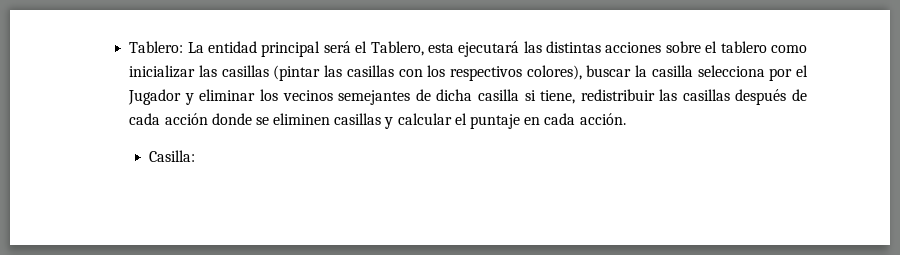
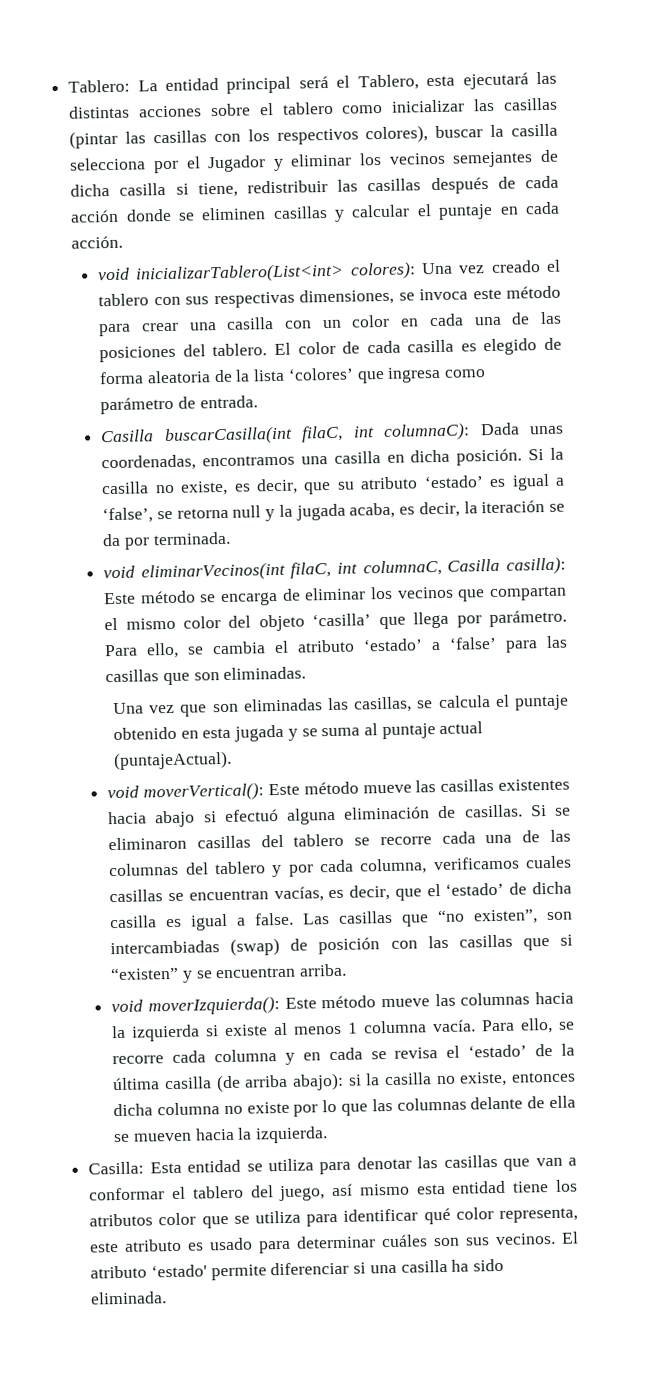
[148,150,195,162] Casilla: -> [97,259,561,284] [98,285,561,309] [99,311,563,337] [99,337,562,363] [99,366,486,385] [100,395,258,415] [100,422,564,446] [101,447,564,472] [101,473,565,496] [102,500,565,524] [102,531,231,550] [103,556,566,582] [104,585,567,607] [104,609,567,632] [104,635,568,659] [105,666,307,686] [112,694,569,717] [112,721,484,742] [112,750,232,771] [107,778,570,802] [108,804,571,828] [108,829,571,851] [109,855,572,878] [109,881,572,903] [109,909,573,931] [110,934,573,956] [110,963,348,983] [111,991,574,1016] [112,1017,575,1042] [112,1043,575,1065] [112,1071,576,1093] [113,1095,576,1117] [114,1126,329,1144] [88,1154,577,1175] [89,1179,578,1202] [89,1207,578,1229] [90,1231,579,1254] [90,1258,505,1281] [90,1291,168,1305] void inicializarTablero(List<int> colores): Una vez creado el tablero con sus respectivas dimensiones, se invoca este método para crear una casilla con un color en cada una de las posiciones del tablero. El color de cada casilla es elegido de forma aleatoria de la lista ‘colores’ que ingresa como parámetro de entrada. // Casilla buscarCasilla(int filaC, int columnaC): Dada unas coordenadas, encontramos una casilla en dicha posición. Si la casilla no existe, es decir, que su atributo ‘estado’ es igual a ‘false’, se retorna null y la jugada acaba, es decir, la iteración se da por terminada. // void eliminarVecinos(int filaC, int columnaC, Casilla casilla): Este método se encarga de eliminar los vecinos que compartan el mismo color del objeto ‘casilla’ que llega por parámetro. Para ello, se cambia el atributo ‘estado’ a ‘false’ para las casillas que son eliminadas. // Una vez que son eliminadas las casillas, se calcula el puntaje obtenido en esta jugada y se suma al puntaje actual (puntajeActual). // void moverVertical(): Este método mueve las casillas existentes hacia abajo si efectuó alguna eliminación de casillas. Si se eliminaron casillas del tablero se recorre cada una de las columnas del tablero y por cada columna, verificamos cuales casillas se encuentran vacías, es decir, que el ‘estado’ de dicha casilla es igual a false. Las casillas que “no existen”, son intercambiadas (swap) de posición con las casillas que si “existen” y se encuentran arriba. // void moverIzquierda(): Este método mueve las columnas hacia la izquierda si existe al menos 1 columna vacía. Para ello, se recorre cada columna y en cada se revisa el ‘estado’ de la última casilla (de arriba abajo): si la casilla no existe, entonces dicha columna no existe por lo que las columnas delante de ella se mueven hacia la izquierda. // Casilla: Esta entidad se utiliza para denotar las casillas que van a conformar el tablero del juego, así mismo esta entidad tiene los atributos color que se utiliza para identificar qué color representa, este atributo es usado para determinar cuáles son sus vecinos. El atributo ‘estado' permite diferenciar si una casilla ha sido eliminada.

